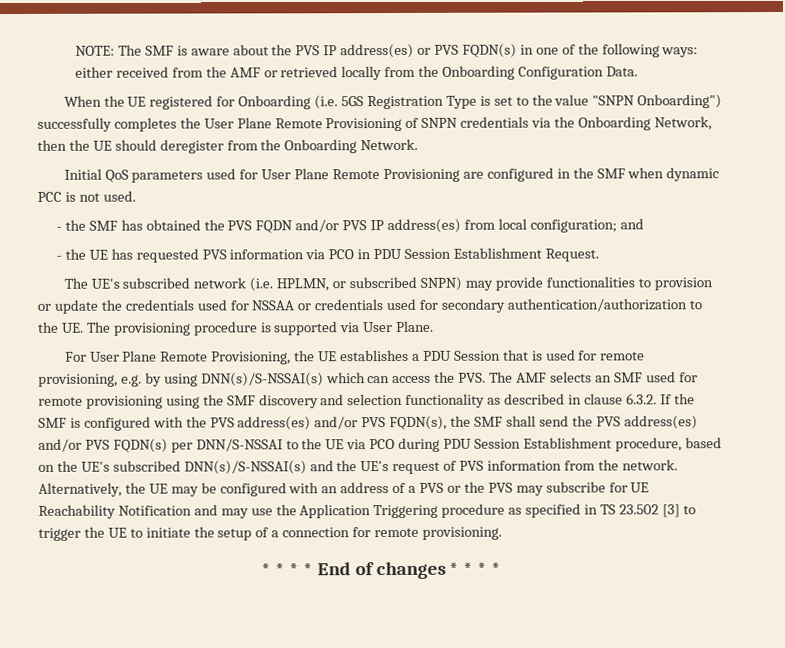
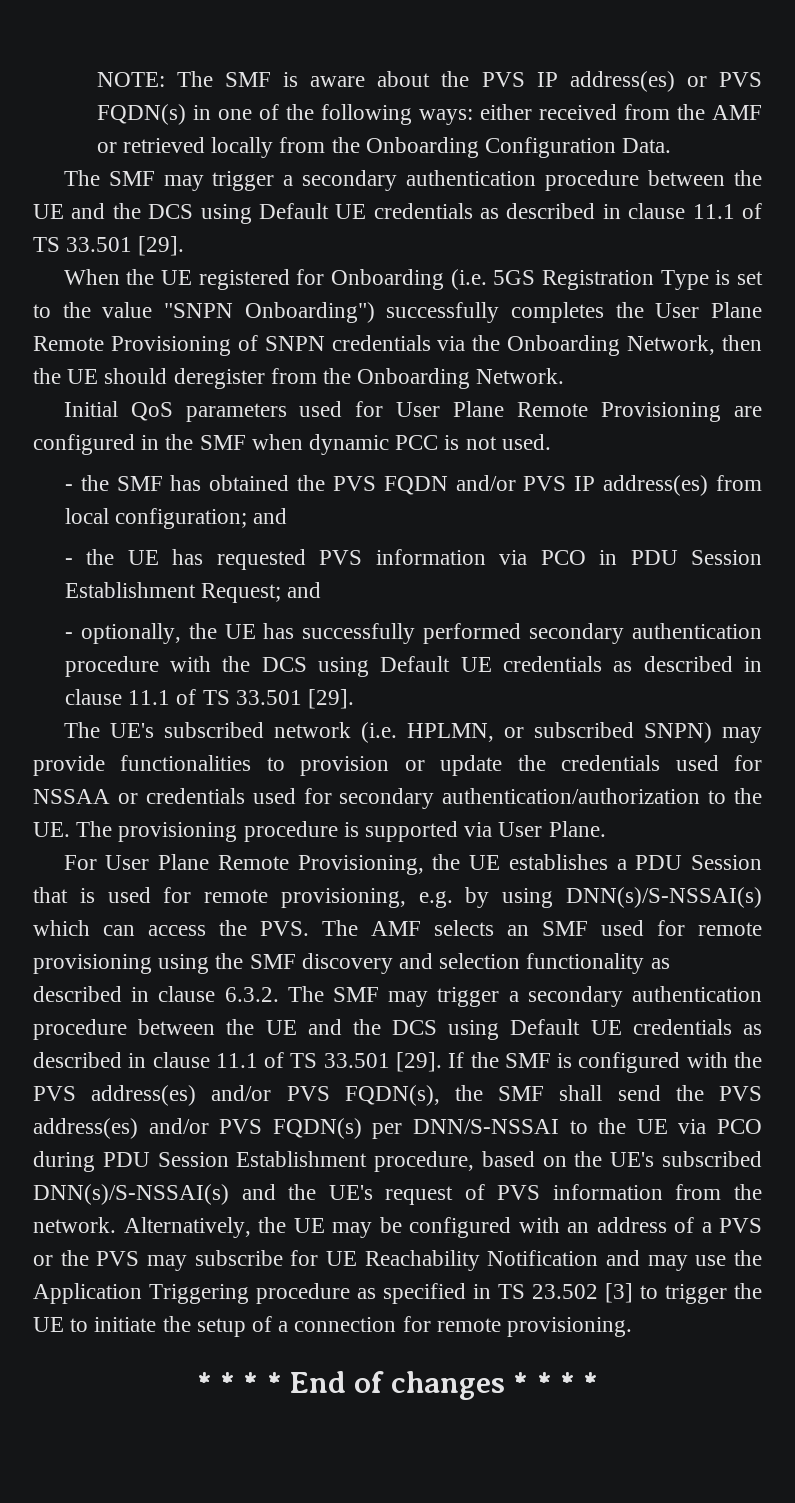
(638, 71) none -> [63,170,762,191] [33,203,762,224] [33,236,185,256] // The SMF may trigger a secondary authentication procedure between the UE and the DCS using Default UE credentials as described in clause 11.1 of TS 33.501 [29].
[544,248,599,262] Request. -> [201,582,322,603] [64,623,762,644] [64,656,762,677] [64,689,354,709] Request; and // - optionally, the UE has successfully performed secondary authentication procedure with the DCS using Default UE credentials as described in clause 11.1 of TS 33.501 [29].
(657, 399) none -> [287,986,762,1007] [33,1019,762,1040] [33,1052,442,1072] The SMF may trigger a secondary authentication procedure between the UE and the DCS using Default UE credentials as described in clause 11.1 of TS 33.501 [29].

